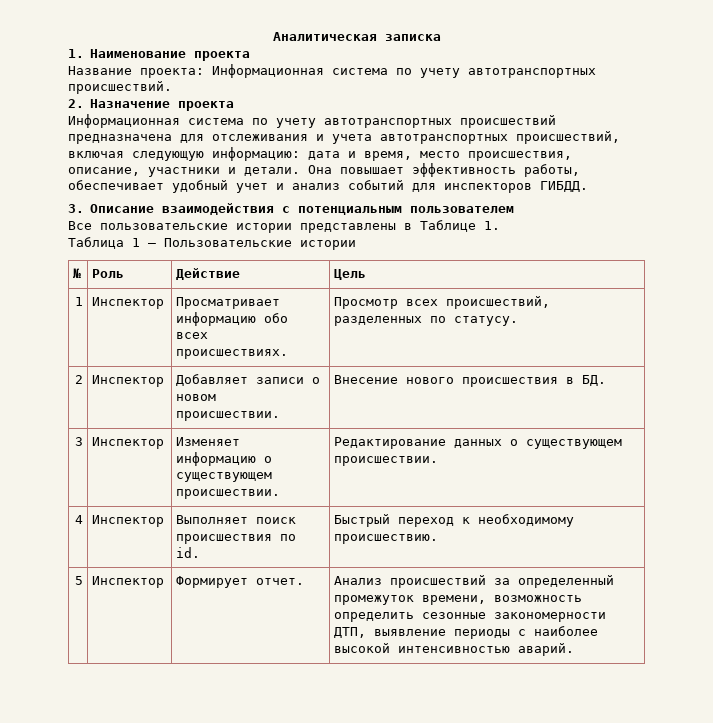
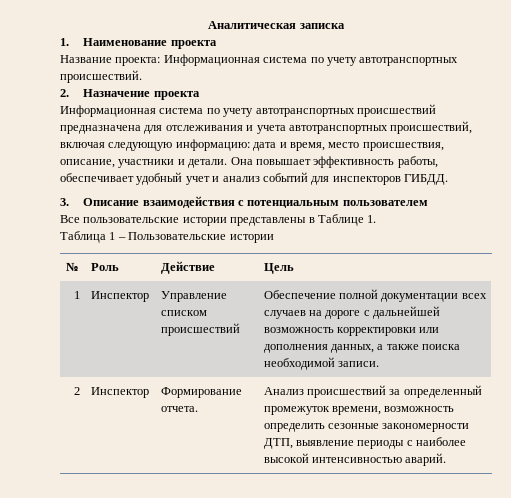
[176,297,281,309] [176,312,289,326] [176,332,209,339] [176,349,289,359] [334,296,551,309] [334,316,519,326] [74,375,83,384] [92,375,165,387] [176,374,321,386] [176,394,217,401] [176,411,281,421] [334,375,607,387] [74,437,83,446] [92,437,165,449] [176,437,241,446] [176,452,273,466] [176,472,273,482] [176,489,281,499] [334,437,623,449] [334,456,439,466] [74,515,83,524] [92,515,165,527] [176,515,297,524] [176,534,297,544] [176,547,201,558] [334,514,575,527] [334,534,439,544] [74,576,83,585] [92,576,165,588] [176,576,305,588] Просматривает информацию обо всех происшествиях. | Просмотр всех происшествий, разделенных по статусу. // 2 | Инспектор | Добавляет записи о новом происшествии. | Внесение нового происшествия в БД. // 3 | Инспектор | Изменяет информацию о существующем происшествии. | Редактирование данных о существующем происшествии. // 4 | Инспектор | Выполняет поиск происшествия по id. | Быстрый переход к необходимому происшествию. // 5 | Инспектор | Формирует отчет. -> [160,291,227,302] [160,310,207,316] [160,323,240,336] [263,289,487,302] [263,306,441,319] [263,327,440,336] [263,344,461,353] [263,357,379,370] [74,387,81,395] [90,387,149,398] [160,387,242,398] [160,406,198,412] Управление списком происшествий | Обеспечение полной документации всех случаев на дороге с дальнейшей возможность корректировки или дополнения данных, а также поиска необходимой записи. // 2 | Инспектор | Формирование отчета.

